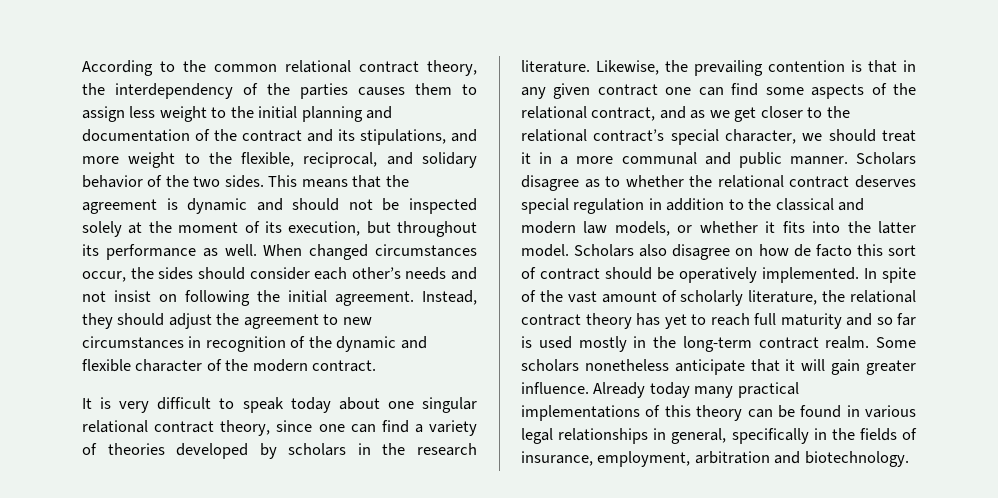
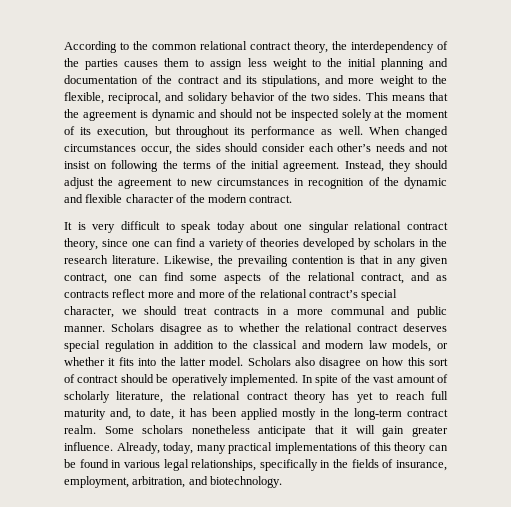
(280, 296) none -> [182,160,247,169] terms of the
[597,84,658,96] contract -> [64,273,107,284] contract,
[709,106,823,122] we get closer to -> [64,289,239,298] contracts reflect more and more of
[521,152,531,164] it -> [213,307,259,315] contracts
[793,244,852,257] de facto -> (404, 361) none
[846,313,916,326] [521,336,572,349] and so far is used -> [110,408,278,420] and, to date, it has been applied
[593,382,690,398] Already today -> [116,442,194,454] Already, today,
[558,428,727,444] relationships in general, -> [191,459,257,471] relationships,
[694,451,770,464] arbitration -> [132,476,186,488] arbitration,

